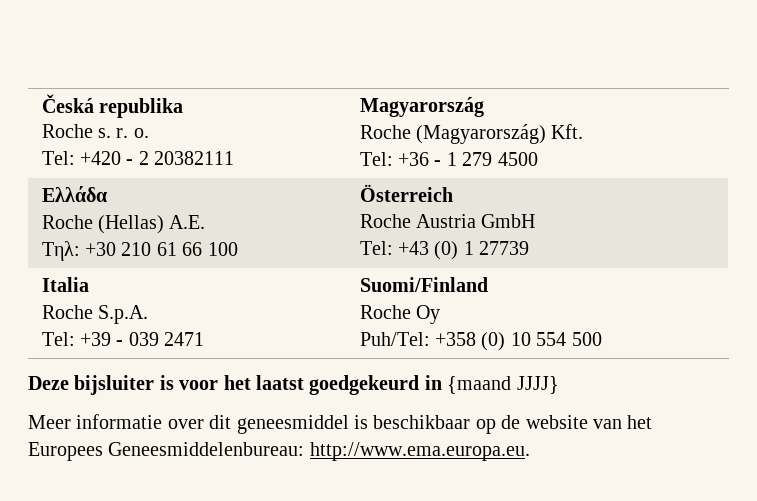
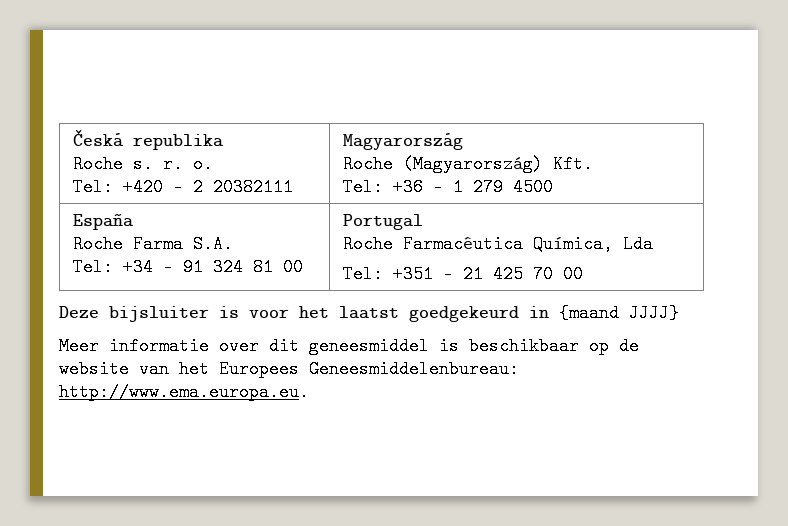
[41,186,107,202] [41,215,206,234] [41,241,238,261] [359,184,453,202] [359,214,536,228] [359,241,530,260] [41,277,89,292] [41,305,148,324] [41,332,205,346] [359,277,488,292] [359,305,440,324] [359,332,602,351] Ελλάδα // Roche (Hellas) A.E. // Τηλ: +30 210 61 66 100 | Österreich // Roche Austria GmbH // Tel: +43 (0) 1 27739 // Italia // Roche S.p.A. // Tel: +39 - 039 2471 | Suomi/Finland // Roche Oy // Puh/Tel: +358 (0) 10 554 500 -> [73,214,134,230] [73,235,234,253] [73,258,304,276] [343,214,424,230] [343,235,654,253] [343,265,584,283] España // Roche Farma S.A. // Tel: +34 - 91 324 81 00 | Portugal // Roche Farmacêutica Química, Lda // Tel: +351 - 21 425 70 00

